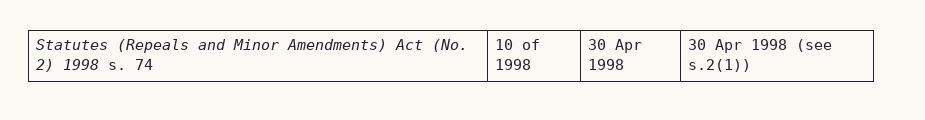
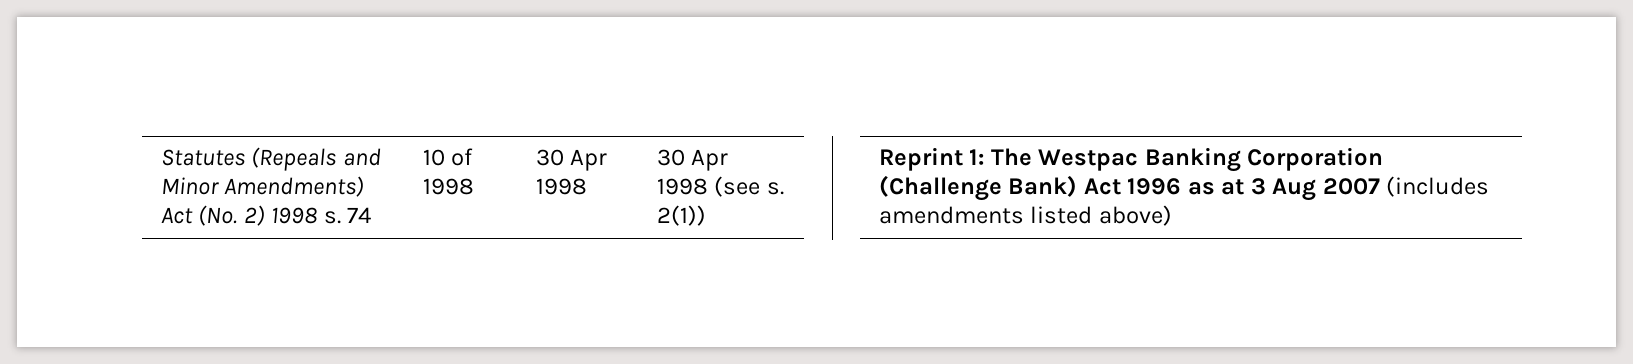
[688,59,752,72] s.2(1)) -> [766,182,784,195] [656,205,706,226] [878,147,1384,172] [878,175,1490,201] [878,205,1172,226] s. 2(1)) // Reprint 1: The Westpac Banking Corporation (Challenge Bank) Act 1996 as at 3 Aug 2007 (includes amendments listed above)

